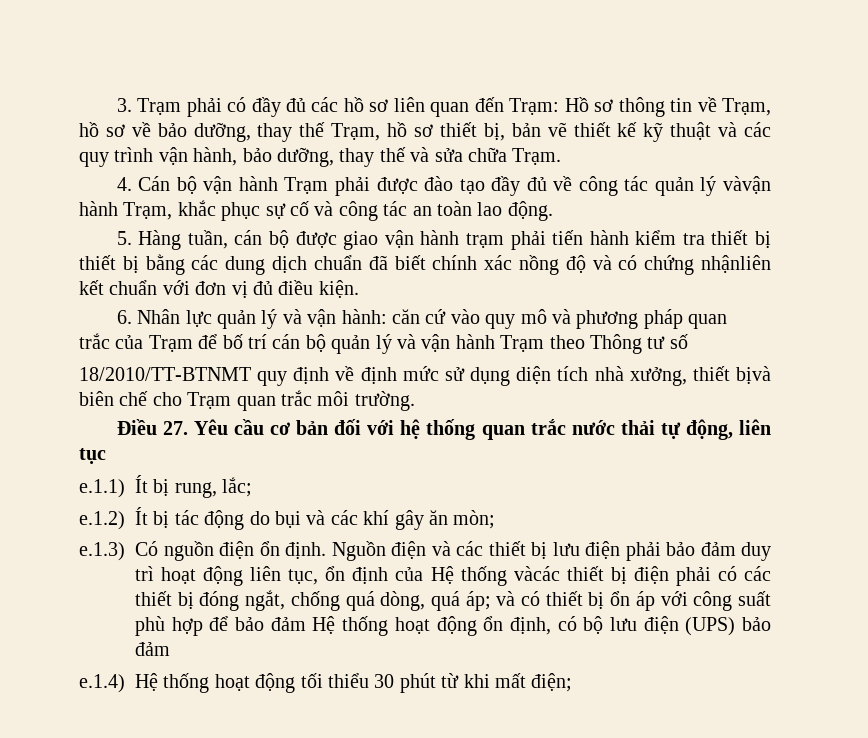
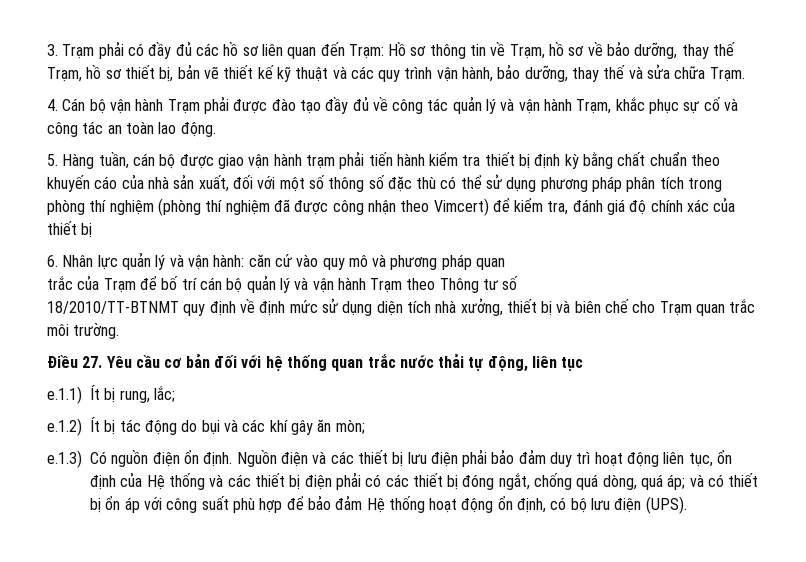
[723,176,771,194] vàvận -> [500,98,540,114] và vận
[79,254,771,275] [79,280,359,298] thiết bị bằng các dung dịch chuẩn đã biết chính xác nồng độ và có chứng nhậnliên kết chuẩn với đơn vị đủ điều kiện. -> [534,151,721,169] [47,174,723,192] [47,197,736,216] [47,221,93,238] định kỳ bằng chất chuẩn theo khuyến cáo của nhà sản xuất, đối với một số thông số đặc thù có thể sử dụng phương pháp phân tích trong phòng thí nghiệm (phòng thí nghiệm đã được công nhận theo Vimcert) để kiểm tra, đánh giá độ chính xác của thiết bị
[736,366,771,384] bịvà -> [541,300,571,316] bị và
[513,566,560,581] vàcác -> [209,474,251,487] và các
[685,617,771,636] [135,642,170,656] [79,673,573,693] (UPS) bảo đảm // e.1.4) Hệ thống hoạt động tối thiểu 30 phút từ khi mất điện; -> [645,496,687,514] (UPS).

